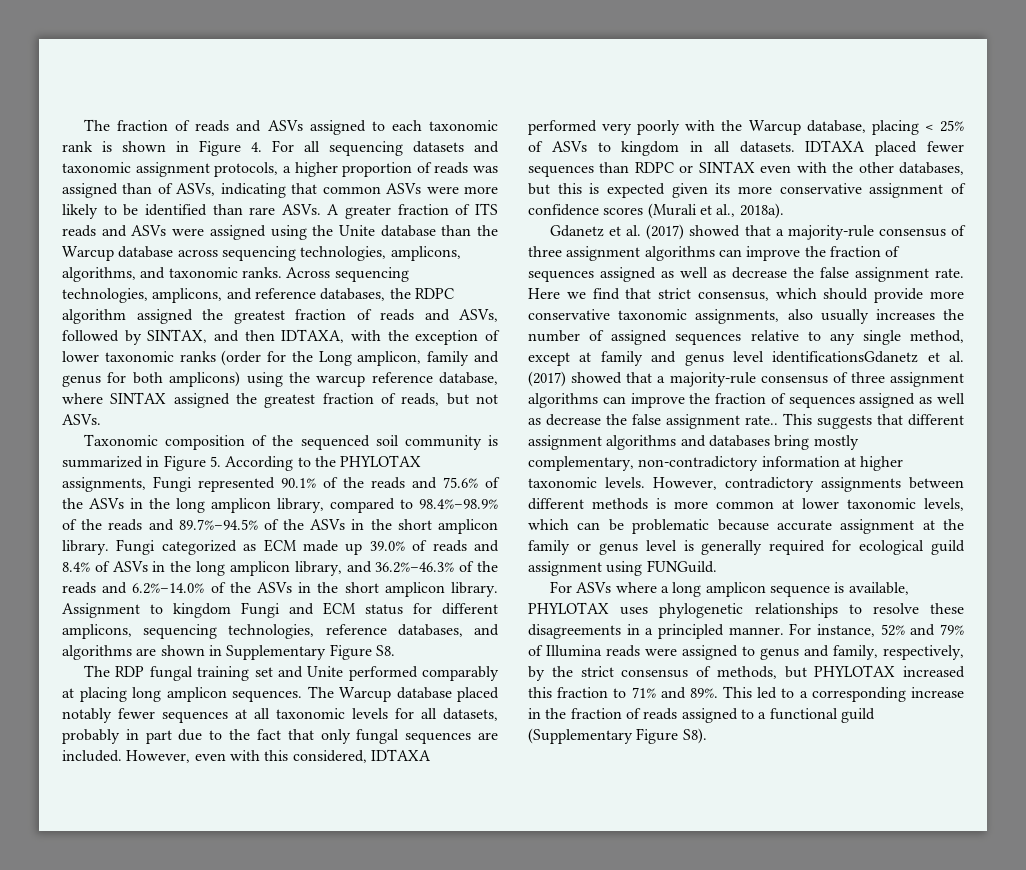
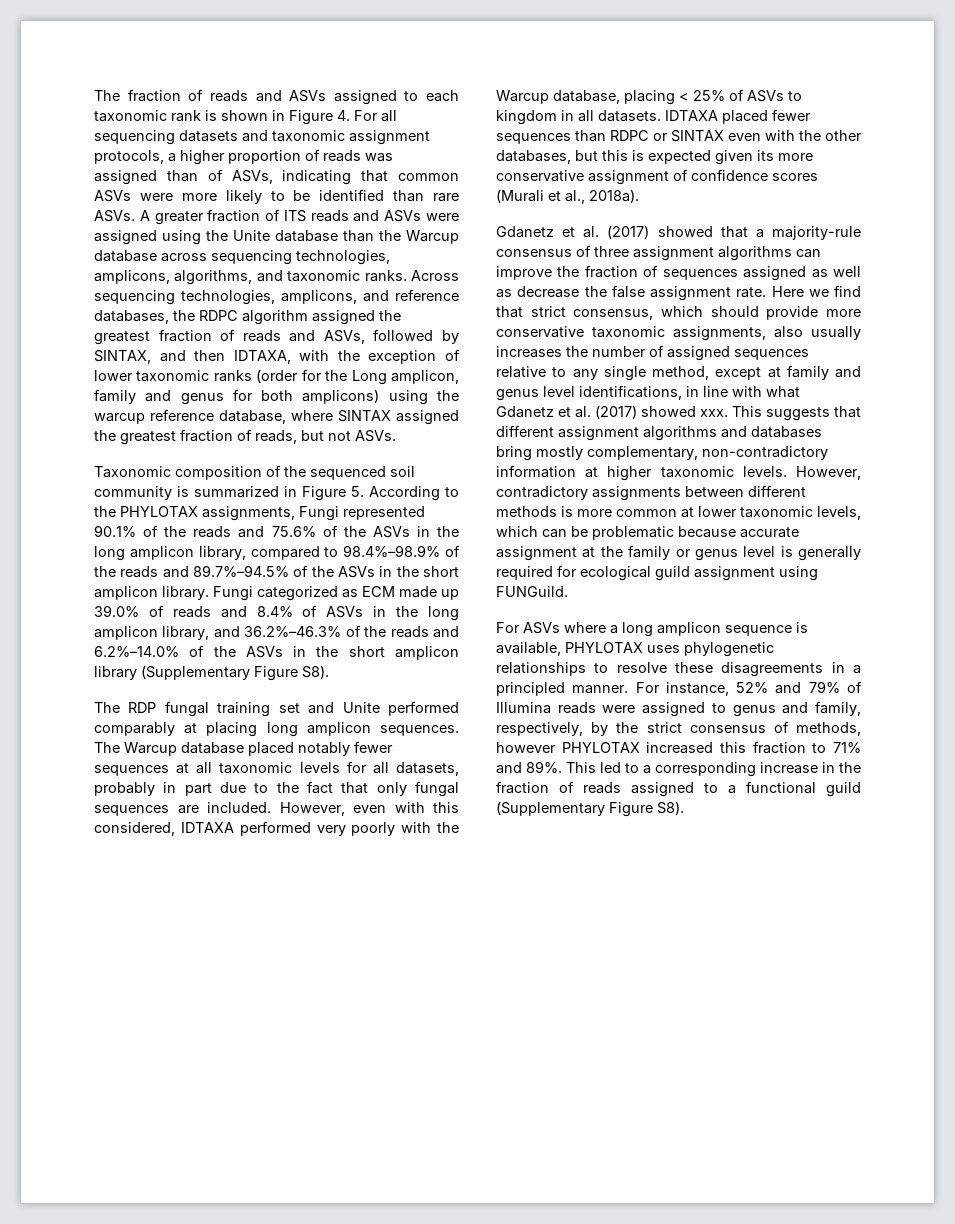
[450,582,498,597] [62,602,498,618] [62,624,499,639] [62,644,395,660] library. Assignment to kingdom Fungi and ECM status for different amplicons, sequencing technologies, reference databases, and algorithms are shown in Supplementary Figure S8. -> [94,665,329,681] library (Supplementary Figure S8).
[772,351,964,363] [528,371,964,387] [528,393,965,408] [528,414,778,429] identificationsGdanetz et al. (2017) showed that a majority-rule consensus of three assignment algorithms can improve the fraction of sequences assigned as well as decrease the false assignment rate.. -> [579,385,800,400] [496,405,728,419] identifications, in line with what Gdanetz et al. (2017) showed xxx.
[784,666,807,678] but -> [496,742,556,753] however

